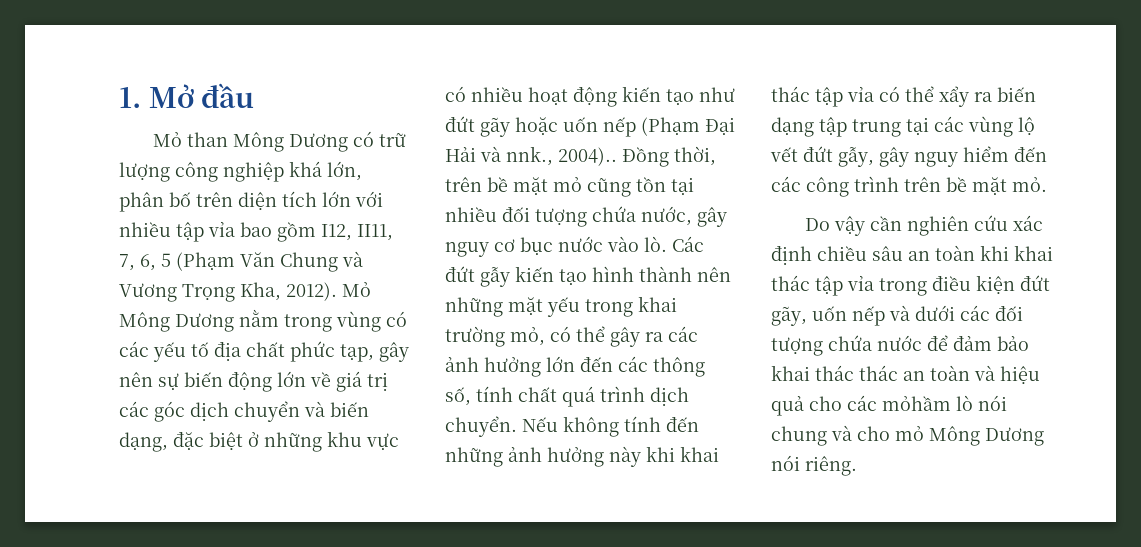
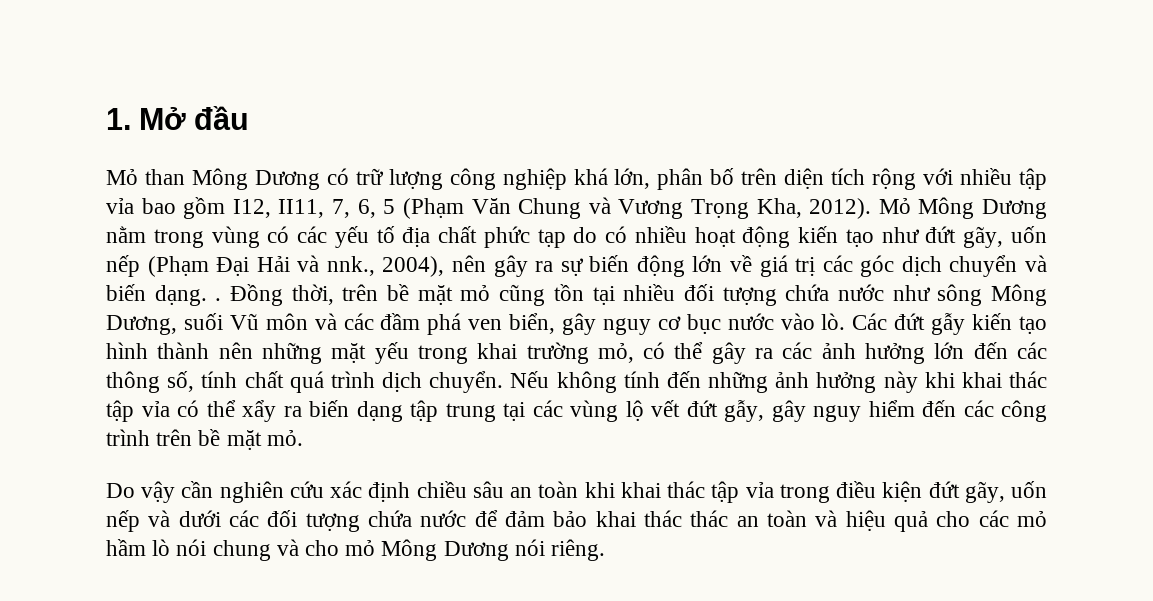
[322,191,351,207] lớn -> [872,168,917,190] rộng
[340,342,409,362] [119,372,153,387] tạp, gây nên -> [537,226,1048,248] [106,255,554,277] tạp do có nhiều hoạt động kiến tạo như đứt gãy, uốn nếp (Phạm Đại Hải và nnk., 2004), nên gây ra
[119,431,399,452] [445,86,735,107] [445,116,735,137] [445,146,617,166] dạng, đặc biệt ở những khu vực có nhiều hoạt động kiến tạo như đứt gãy hoặc uốn nếp (Phạm Đại Hải và nnk., 2004).. -> [154,285,222,306] dạng. .
[641,206,692,226] nước, -> [837,284,1048,306] [106,313,556,335] nước như sông Mông Dương, suối Vũ môn và các đầm phá ven biển,
[882,395,951,411] mỏhầm -> [1017,511,1048,527] [106,539,146,556] mỏ hầm

